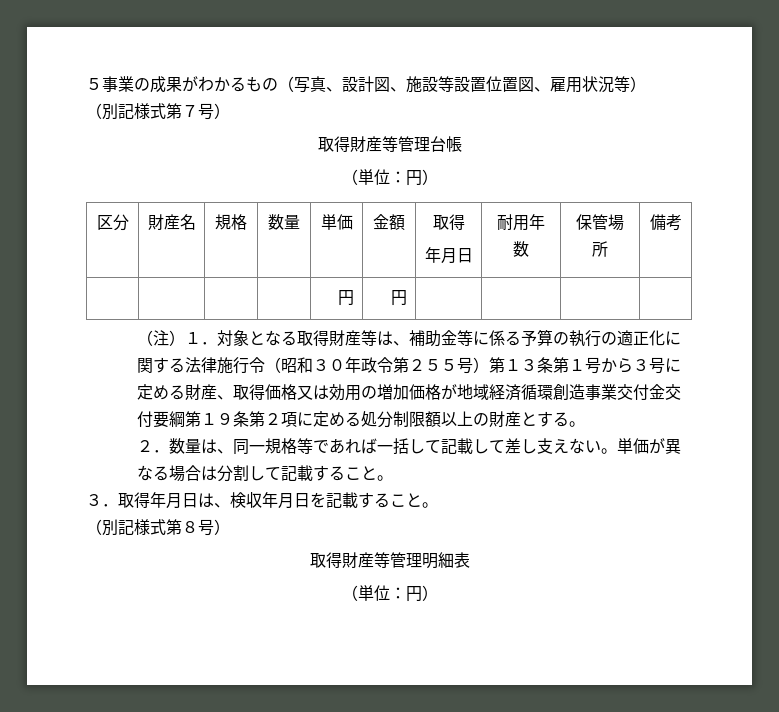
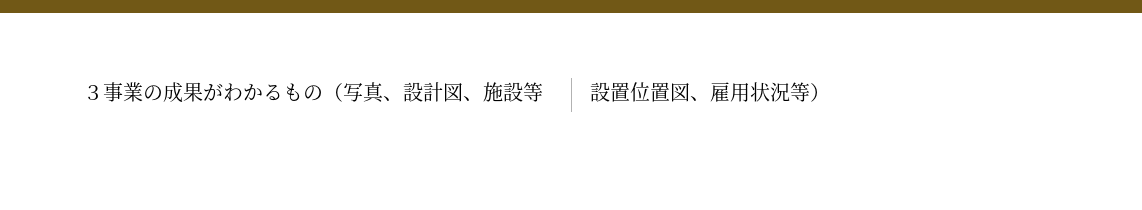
[86,78,102,90] ５ -> [83,85,103,100] ３
[86,103,230,120] [317,136,462,152] [341,169,438,186] [96,214,129,231] [147,214,196,230] [215,214,247,230] [268,214,300,230] [320,214,353,230] [373,214,405,230] [432,214,465,230] [424,247,473,264] [497,214,545,231] [513,241,529,257] [576,214,624,231] [592,241,608,257] [649,214,682,231] [337,290,354,306] [390,290,407,306] [136,329,681,347] [136,357,681,374] [136,384,681,401] [136,411,585,428] [136,438,681,455] [136,465,393,482] [86,492,438,509] [86,519,230,536] [309,552,470,569] [341,585,438,602] // （別記様式第７号） // 取得財産等管理台帳 // （単位：円） // 区分 | 財産名 | 規格 | 数量 | 単価 | 金額 | 取得 // 年月日 | 耐用年数 | 保管場所 | 備考 // | | | | 円 | 円 | | | | // （注）１．対象となる取得財産等は、補助金等に係る予算の執行の適正化に関する法律施行令（昭和３０年政令第２５５号）第１３条第１号から３号に定める財産、取得価格又は効用の増加価格が地域経済循環創造事業交付金交付要綱第１９条第２項に定める処分制限額以上の財産とする。 // ２．数量は、同一規格等であれば一括して記載して差し支えない。単価が異なる場合は分割して記載すること。 // ３．取得年月日は、検収年月日を記載すること。 // （別記様式第８号） // 取得財産等管理明細表 // （単位：円） -> (830, 92) none

